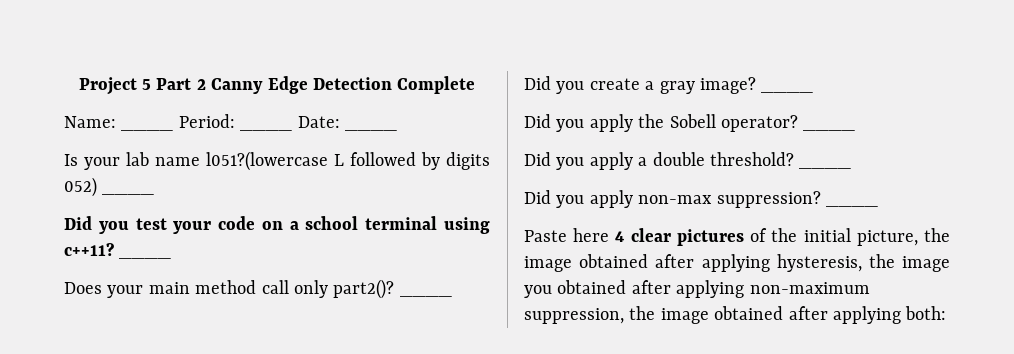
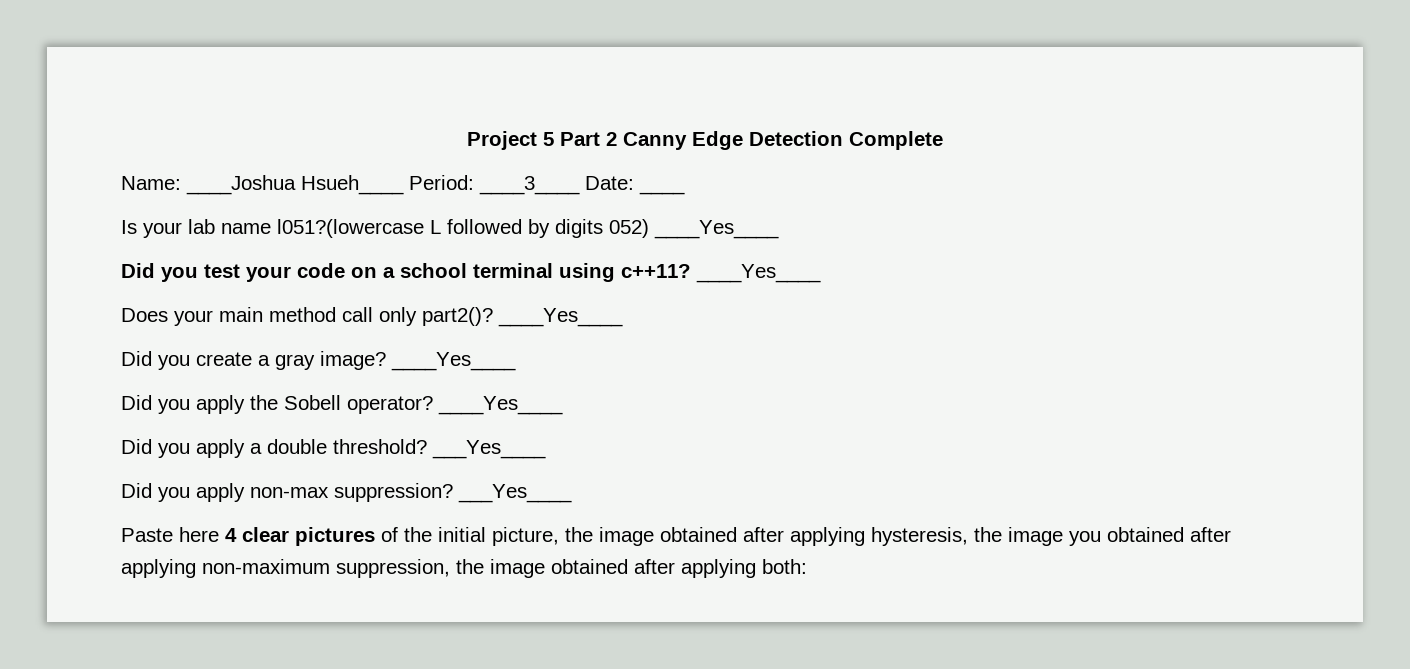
[121,128,174,131] [178,114,235,128] [240,128,293,131] ____ Period: ____ -> [186,175,580,195] ____Joshua Hsueh____ Period: ____3____
[102,192,155,195] ____ -> [654,220,779,239] ____Yes____
[119,256,172,259] ____ -> [696,264,821,283] ____Yes____
[399,294,452,297] ____ -> [498,308,623,327] ____Yes____
[761,90,814,93] ____ -> [391,352,516,371] ____Yes____
[803,128,856,131] ____ -> [438,396,563,415] ____Yes____
[799,166,852,169] ____ -> [432,440,546,459] ___Yes____
[826,204,878,207] ____ -> [458,484,572,503] ___Yes____

